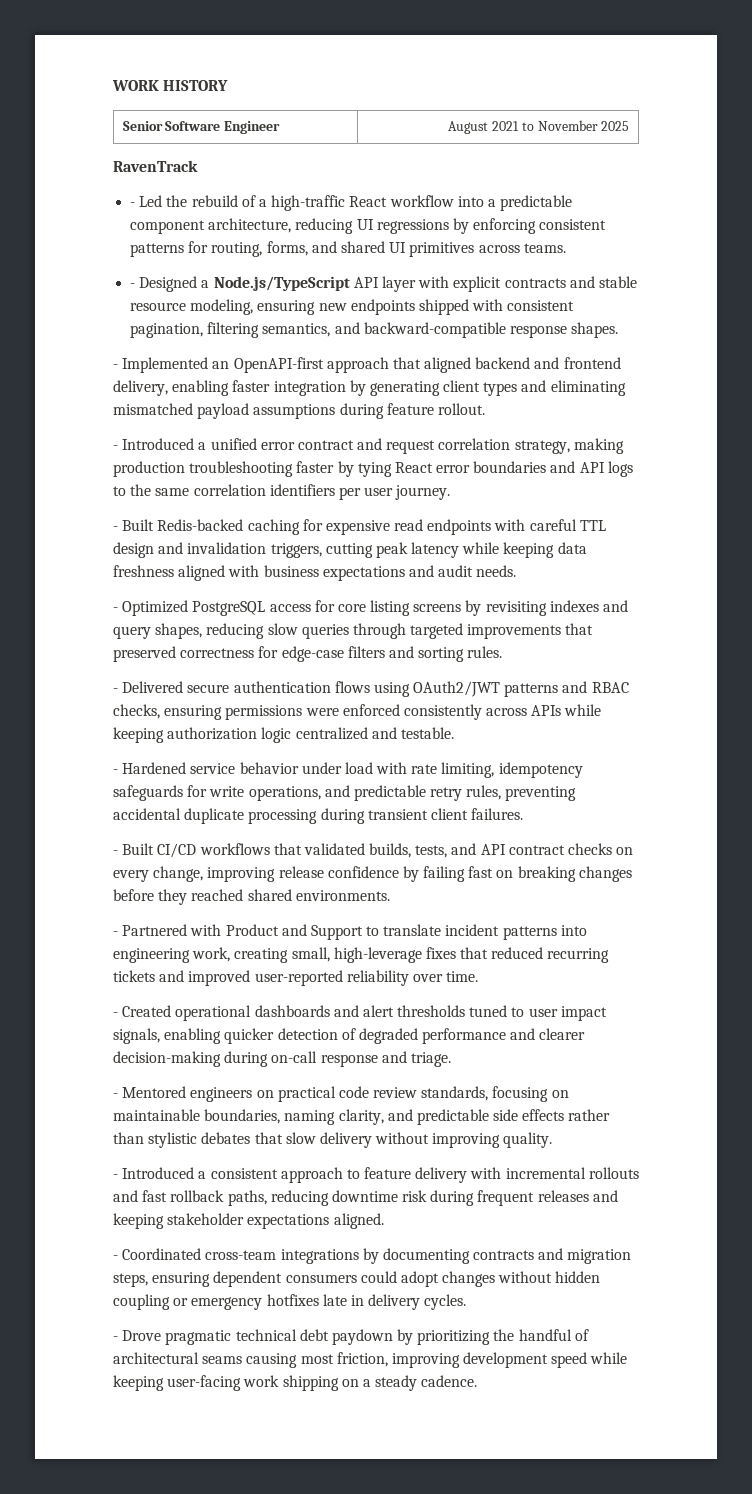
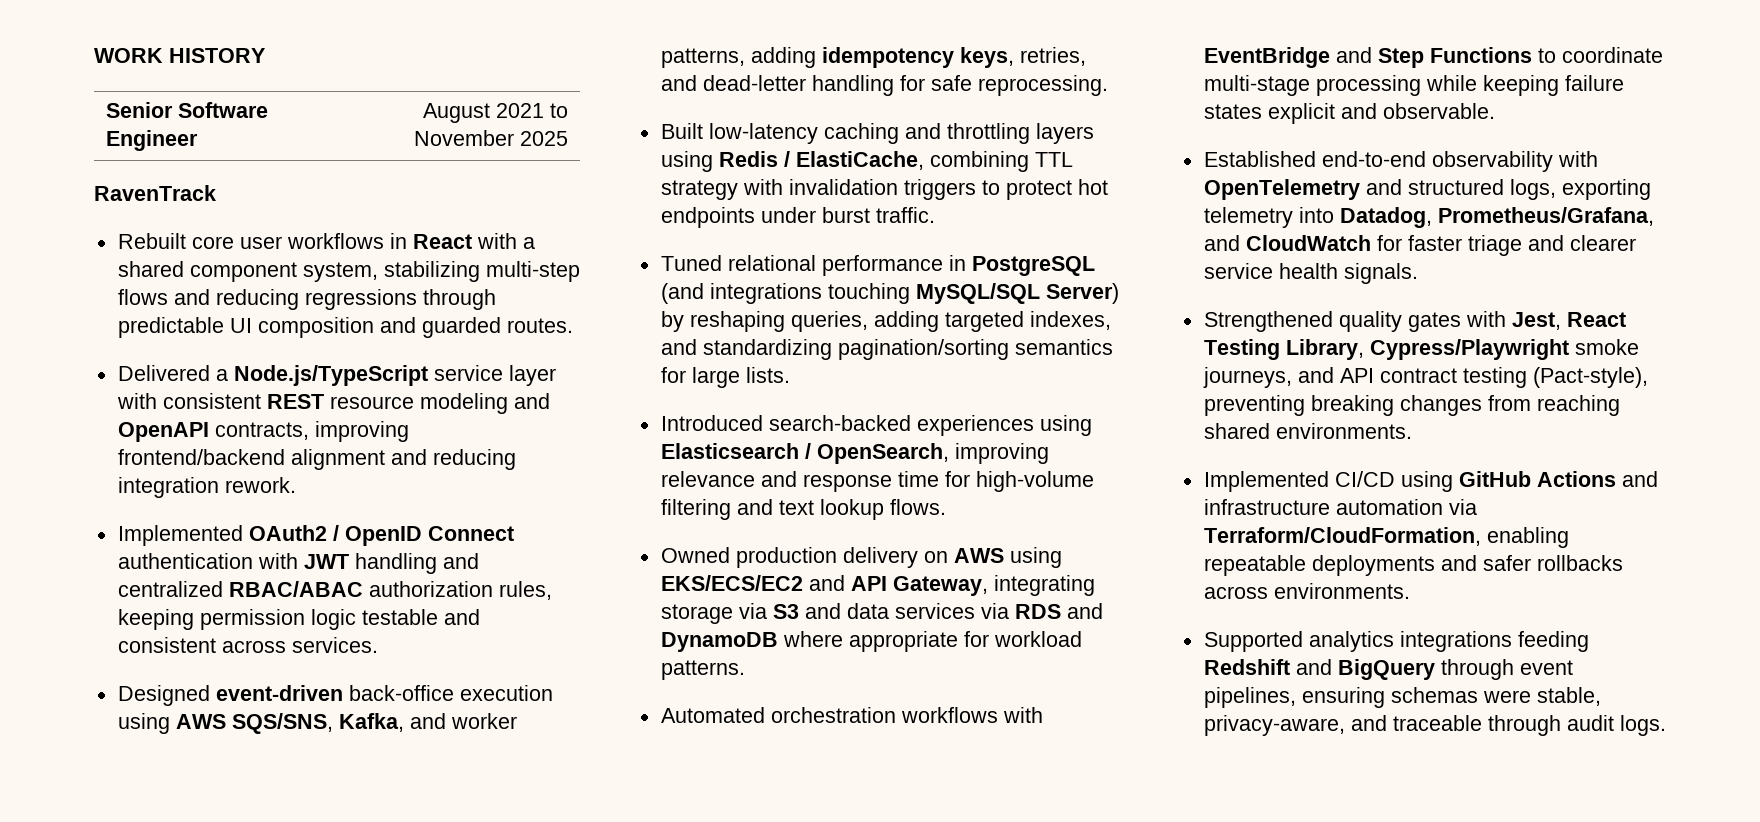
[130,195,573,211] [130,218,607,234] [130,241,566,257] [130,276,198,292] - Led the rebuild of a high-traffic React workflow into a predictable component architecture, reducing UI regressions by enforcing consistent patterns for routing, forms, and shared UI primitives across teams. // - Designed -> [117,233,535,249] [117,261,580,282] [117,289,496,310] [117,317,573,338] [117,365,210,381] Rebuilt core user workflows in React with a shared component system, stabilizing multi-step flows and reducing regressions through predictable UI composition and guarded routes. // Delivered
[353,277,379,288] API -> [433,365,503,381] service
[453,276,637,292] [130,299,575,315] [130,322,619,338] [113,357,621,373] [113,380,626,396] [113,403,485,419] [113,438,624,454] [113,461,633,477] [113,484,451,500] [113,519,606,535] [113,542,587,558] [113,565,517,581] [113,600,629,616] [113,623,594,639] [113,646,503,662] [113,681,629,697] [113,704,602,720] [113,727,454,743] [113,762,583,778] [113,785,577,801] [113,808,524,824] [113,843,634,858] [113,866,632,882] [113,889,390,905] [113,924,587,940] [113,947,610,963] [113,970,479,986] [113,1005,607,1021] [113,1028,586,1044] [113,1051,451,1067] [113,1086,569,1102] [113,1109,611,1125] [113,1132,553,1148] [113,1167,639,1183] [113,1190,618,1206] [113,1213,384,1229] [113,1248,632,1264] [113,1271,601,1287] [113,1294,467,1310] [113,1329,589,1345] [113,1352,628,1368] [113,1375,478,1391] explicit contracts and stable resource modeling, ensuring new endpoints shipped with consistent pagination, filtering semantics, and backward-compatible response shapes. // - Implemented an OpenAPI-first approach that aligned backend and frontend delivery, enabling faster integration by generating client types and eliminating mismatched payload assumptions during feature rollout. // - Introduced a unified error contract and request correlation strategy, making production troubleshooting faster by tying React error boundaries and API logs to the same correlation identifiers per user journey. // - Built Redis-backed caching for expensive read endpoints with careful TTL design and invalidation triggers, cutting peak latency while keeping data freshness aligned with business expectations and audit needs. // - Optimized PostgreSQL access for core listing screens by revisiting indexes and query shapes, reducing slow queries through targeted improvements that preserved correctness for edge-case filters and sorting rules. // - Delivered secure authentication flows using OAuth2/JWT patterns and RBAC checks, ensuring permissions were enforced consistently across APIs while keeping authorization logic centralized and testable. // - Hardened service behavior under load with rate limiting, idempotency safeguards for write operations, and predictable retry rules, preventing accidental duplicate processing during transient client failures. // - Built CI/CD workflows that validated builds, tests, and API contract checks on every change, improving release confidence by failing fast on breaking changes before they reached shared environments. // - Partnered with Product and Support to translate incident patterns into engineering work, creating small, high-leverage fixes that reduced recurring tickets and improved user-reported reliability over time. // - Created operational dashboards and alert thresholds tuned to user impact signals, enabling quicker detection of degraded performance and clearer decision-making during on-call response and triage. // - Mentored engineers on practical code review standards, focusing on maintainable boundaries, naming clarity, and predictable side effects rather than stylistic debates that slow delivery without improving quality. // - Introduced a consistent approach to feature delivery with incremental rollouts and fast rollback paths, reducing downtime risk during frequent releases and keeping stakeholder expectations aligned. // - Coordinated cross-team integrations by documenting contracts and migration steps, ensuring dependent consumers could adopt changes without hidden coupling or emergency hotfixes late in delivery cycles. // - Drove pragmatic technical debt paydown by prioritizing the handful of architectural seams causing most friction, improving development speed while keeping user-facing work shipping on a steady cadence. -> [162,393,550,414] [117,421,409,442] [117,449,516,470] [117,477,296,498] [117,525,514,546] [117,553,479,574] [117,581,552,600] [117,609,480,630] [117,637,378,653] [117,685,553,706] [117,713,517,734] [660,47,1086,68] [660,75,1108,96] [660,123,1094,144] [660,151,1073,172] [660,179,1108,200] [660,207,935,228] [660,255,1095,276] [660,283,1119,304] [660,311,1111,332] [660,339,1113,360] [660,367,790,388] [660,415,1092,436] [660,443,1049,464] [660,471,1094,492] [660,499,946,520] [660,547,1062,568] [660,575,1095,596] [660,603,1103,624] [660,631,1082,652] [660,660,745,680] [660,707,1043,723] [1203,47,1663,68] [1203,75,1624,96] [1203,103,1495,124] [1203,151,1598,172] [1203,179,1651,200] [1203,207,1654,228] [1203,235,1636,256] [1203,263,1418,284] [1203,311,1626,332] [1203,339,1639,360] [1202,367,1648,388] [1203,395,1620,416] [1203,423,1412,439] [1203,471,1658,492] [1203,499,1477,515] [1203,527,1569,548] [1203,555,1623,576] [1203,583,1410,599] [1203,631,1589,652] [1203,659,1573,680] [1203,687,1601,708] [1203,715,1666,736] consistent REST resource modeling and OpenAPI contracts, improving frontend/backend alignment and reducing integration rework. // Implemented OAuth2 / OpenID Connect authentication with JWT handling and centralized RBAC/ABAC authorization rules, keeping permission logic testable and consistent across services. // Designed event-driven back-office execution using AWS SQS/SNS, Kafka, and worker patterns, adding idempotency keys, retries, and dead-letter handling for safe reprocessing. // Built low-latency caching and throttling layers using Redis / ElastiCache, combining TTL strategy with invalidation triggers to protect hot endpoints under burst traffic. // Tuned relational performance in PostgreSQL (and integrations touching MySQL/SQL Server) by reshaping queries, adding targeted indexes, and standardizing pagination/sorting semantics for large lists. // Introduced search-backed experiences using Elasticsearch / OpenSearch, improving relevance and response time for high-volume filtering and text lookup flows. // Owned production delivery on AWS using EKS/ECS/EC2 and API Gateway, integrating storage via S3 and data services via RDS and DynamoDB where appropriate for workload patterns. // Automated orchestration workflows with EventBridge and Step Functions to coordinate multi-stage processing while keeping failure states explicit and observable. // Established end-to-end observability with OpenTelemetry and structured logs, exporting telemetry into Datadog, Prometheus/Grafana, and CloudWatch for faster triage and clearer service health signals. // Strengthened quality gates with Jest, React Testing Library, Cypress/Playwright smoke journeys, and API contract testing (Pact-style), preventing breaking changes from reaching shared environments. // Implemented CI/CD using GitHub Actions and infrastructure automation via Terraform/CloudFormation, enabling repeatable deployments and safer rollbacks across environments. // Supported analytics integrations feeding Redshift and BigQuery through event pipelines, ensuring schemas were stable, privacy-aware, and traceable through audit logs.

